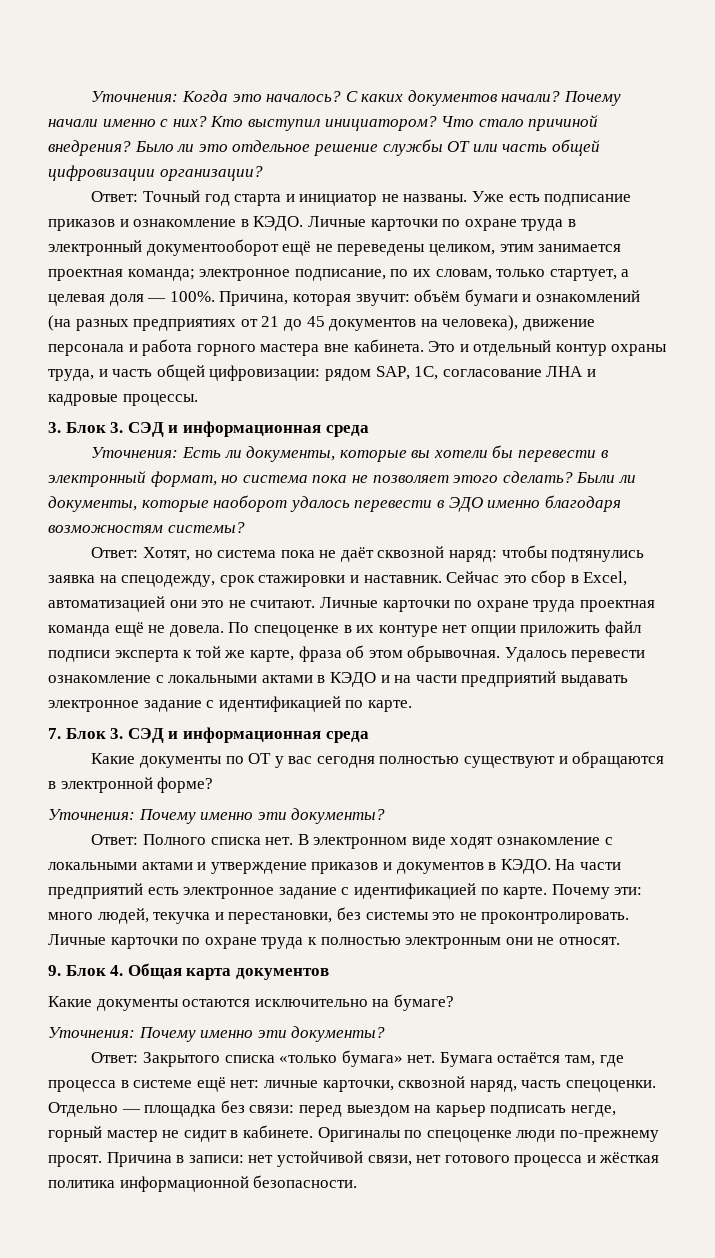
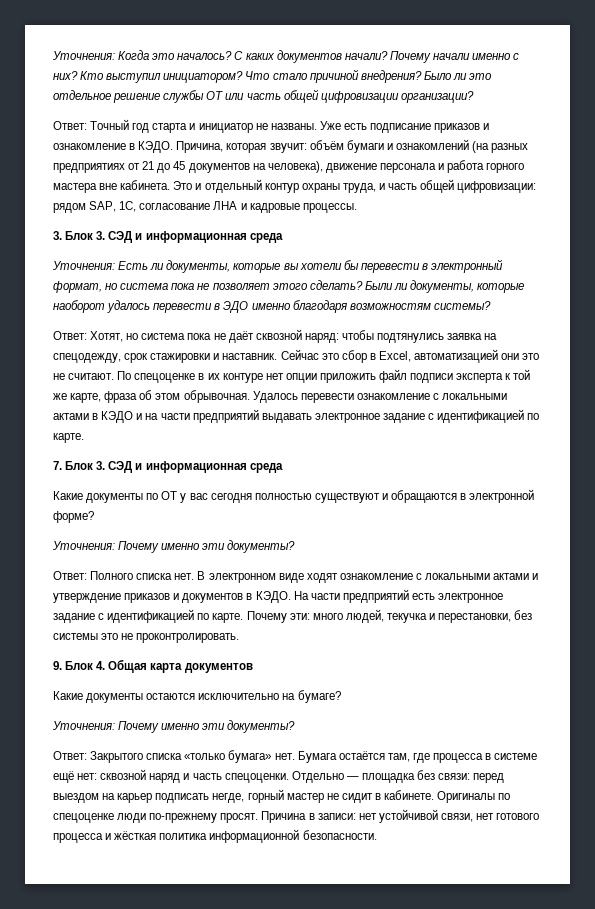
[307,216,576,231] [48,239,622,256] [48,269,630,281] [48,291,215,306] Личные карточки по охране труда в электронный документооборот ещё не переведены целиком, этим занимается проектная команда; электронное подписание, по их словам, только стартует, а целевая доля — 100%. -> (174, 147) none
[319,597,655,612] [48,622,224,637] Личные карточки по охране труда проектная команда ещё не довела. -> (115, 376) none
[48,934,620,949] Личные карточки по охране труда к полностью электронным они не относят. -> (240, 638) none
[263,1076,517,1092] личные карточки, сквозной наряд, -> [100,769,190,783] сквозной наряд и

